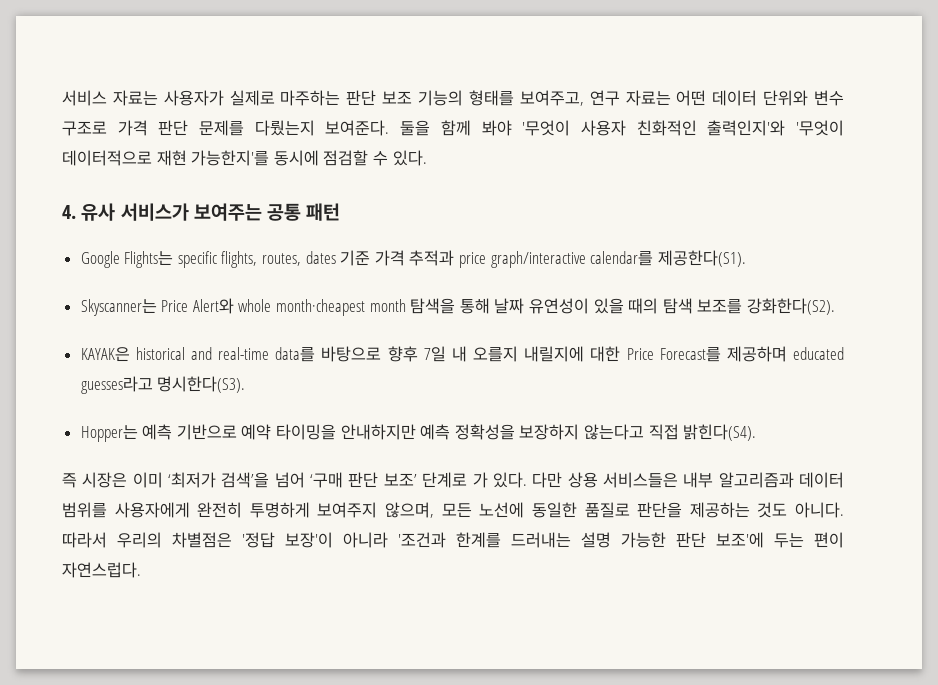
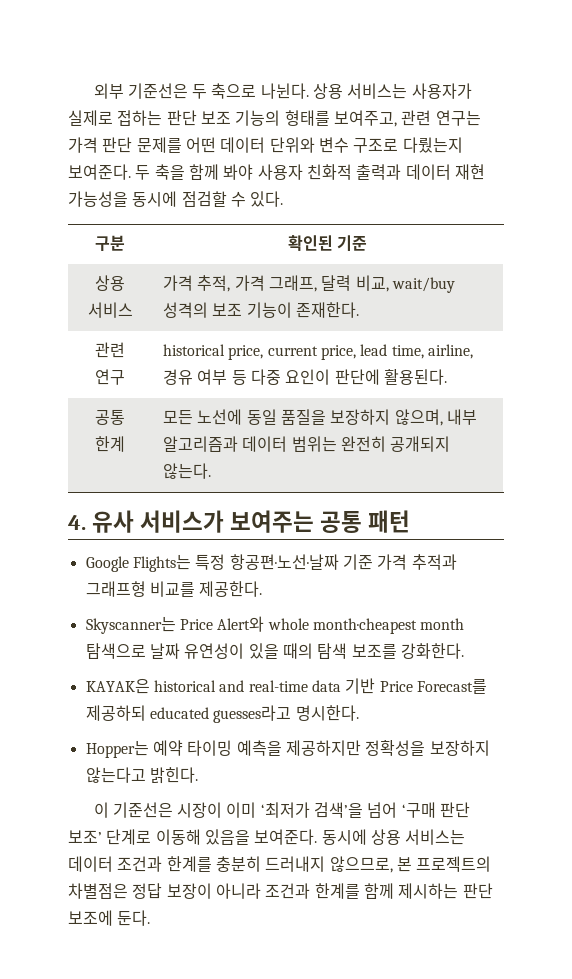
[62,90,158,106] 서비스 자료는 -> [93,83,408,99] 외부 기준선은 두 축으로 나뉜다. 상용 서비스는
[280,90,341,106] 마주하는 -> [117,110,163,126] 접하는
[589,90,671,106] 연구 자료는 -> [401,110,481,126] [68,137,182,153] 관련 연구는 가격 판단 문제를
[117,120,844,136] [62,150,427,166] 가격 판단 문제를 다뤘는지 보여준다. 둘을 함께 봐야 '무엇이 사용자 친화적인 출력인지'와 '무엇이 데이터적으로 재현 가능한지'를 동시에 점검할 수 있다. -> [402,137,463,153] [68,164,485,180] [68,191,284,207] [95,235,125,251] [287,235,368,251] [95,275,125,291] [87,302,133,318] [163,275,455,293] [163,302,360,318] [95,342,125,358] [95,369,125,385] [163,344,473,360] [163,369,447,385] [95,409,125,425] [95,436,125,452] [163,409,477,426] [163,436,451,452] [163,463,212,479] 다뤘는지 보여준다. 두 축을 함께 봐야 사용자 친화적 출력과 데이터 재현 가능성을 동시에 점검할 수 있다. // 구분 | 확인된 기준 // 상용 서비스 | 가격 추적, 가격 그래프, 달력 비교, wait/buy 성격의 보조 기능이 존재한다. // 관련 연구 | historical price, current price, lead time, airline, 경유 여부 등 다중 요인이 판단에 활용된다. // 공통 한계 | 모든 노선에 동일 품질을 보장하지 않으며, 내부 알고리즘과 데이터 범위는 완전히 공개되지 않는다.
[177,250,746,268] specific flights, routes, dates 기준 가격 추적과 price graph/interactive calendar를 제공한다(S1). -> [195,554,457,570] [85,581,263,597] 특정 항공편·노선·날짜 기준 가격 추적과 그래프형 비교를 제공한다.
[410,298,490,314] 탐색을 통해 -> [85,643,146,659] 탐색으로
[746,298,835,315] 강화한다(S2). -> [400,643,464,659] 강화한다.
[275,346,621,362] data를 바탕으로 향후 7일 내 오를지 내릴지에 대한 -> [311,678,376,694] data 기반
[726,346,787,362] 제공하며 -> [85,705,146,721] 제공하되
[157,376,246,393] 명시한다(S3). -> [295,705,359,721] 명시한다.
[142,424,757,441] [62,472,128,488] 예측 기반으로 예약 타이밍을 안내하지만 예측 정확성을 보장하지 않는다고 직접 밝힌다(S4). // 즉 시장은 -> [152,740,490,756] [85,767,198,784] [93,802,223,818] 예약 타이밍 예측을 제공하지만 정확성을 보장하지 않는다고 밝힌다. // 이 기준선은 시장이
[472,472,845,488] [62,502,844,518] [62,532,844,548] [62,562,141,578] 가 있다. 다만 상용 서비스들은 내부 알고리즘과 데이터 범위를 사용자에게 완전히 투명하게 보여주지 않으며, 모든 노선에 동일한 품질로 판단을 제공하는 것도 아니다. 따라서 우리의 차별점은 '정답 보장'이 아니라 '조건과 한계를 드러내는 설명 가능한 판단 보조'에 두는 편이 자연스럽다. -> [155,829,466,845] [68,856,492,873] [68,883,493,899] [68,910,151,926] 이동해 있음을 보여준다. 동시에 상용 서비스는 데이터 조건과 한계를 충분히 드러내지 않으므로, 본 프로젝트의 차별점은 정답 보장이 아니라 조건과 한계를 함께 제시하는 판단 보조에 둔다.

